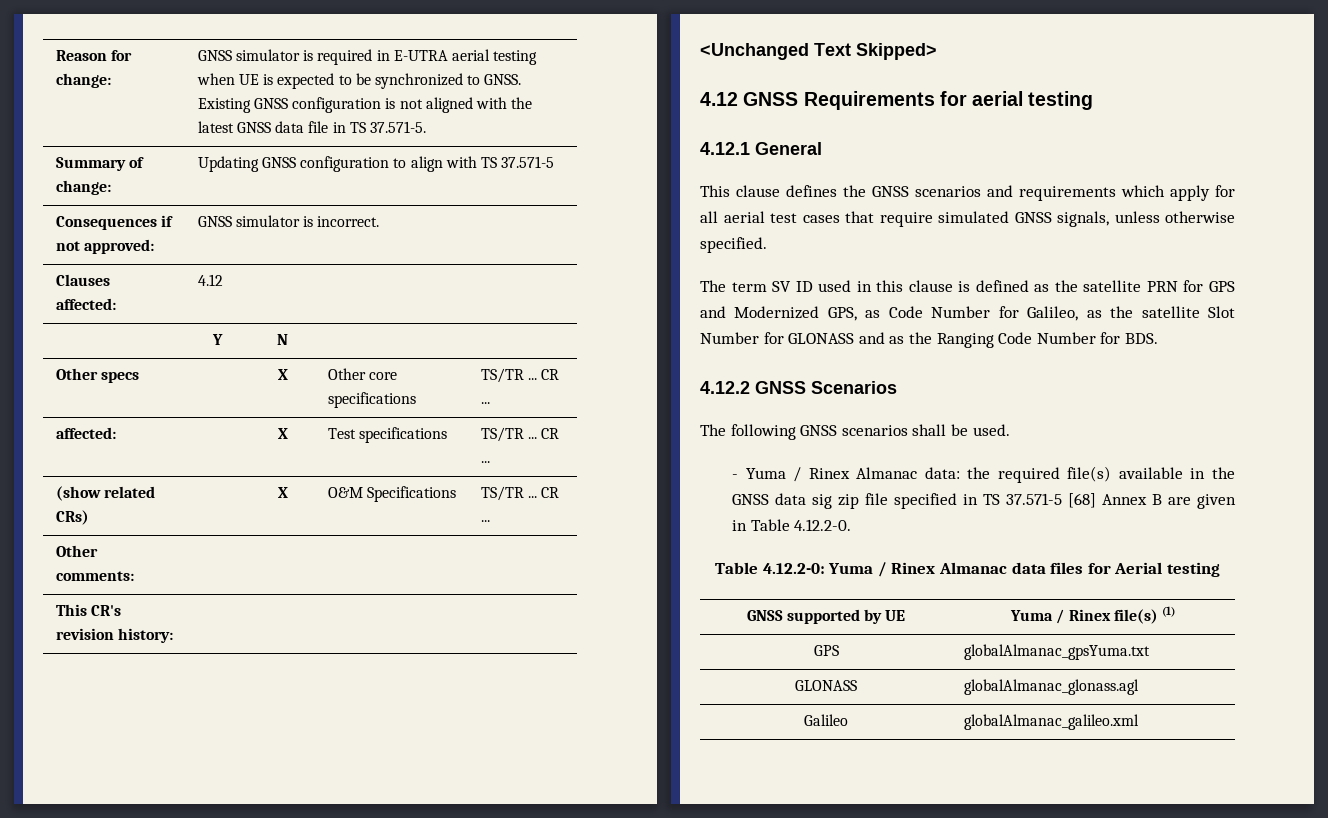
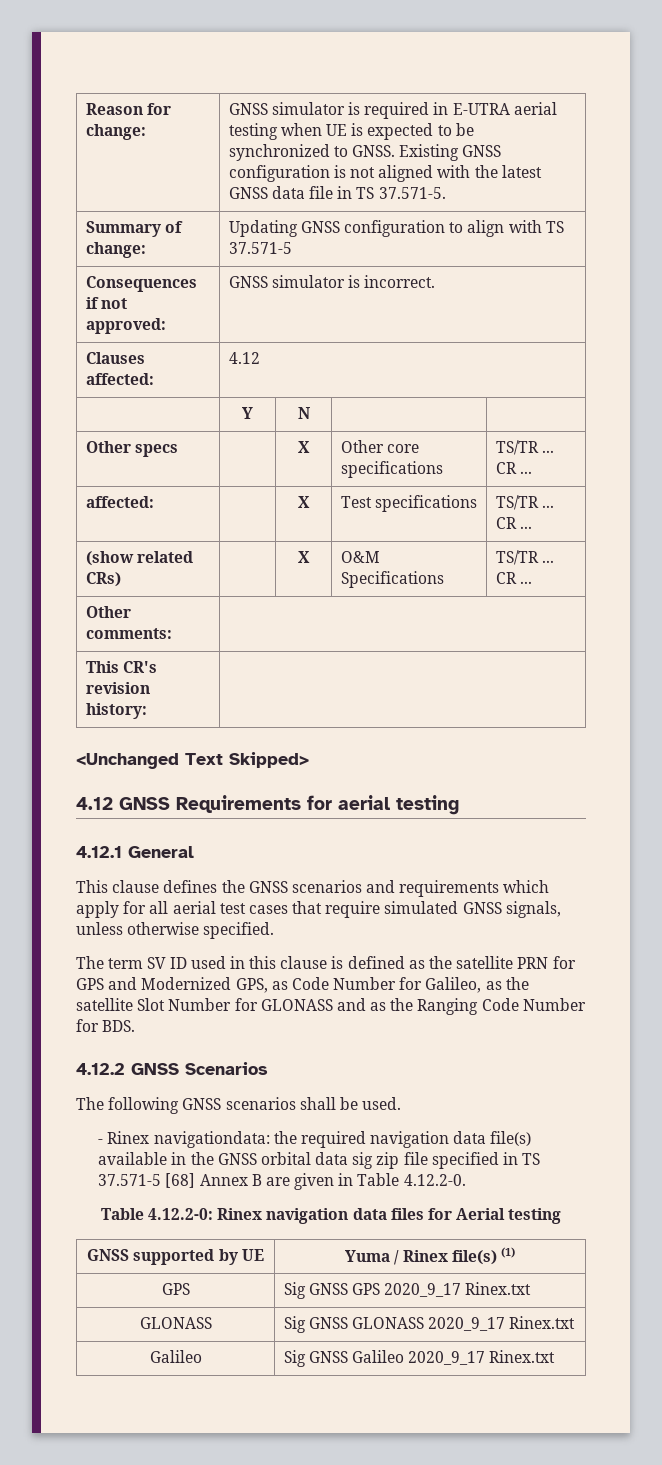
[745,467,1060,483] Yuma / Rinex Almanac data: the required -> [107,1131,487,1148] Rinex navigationdata: the required navigation data
(770, 499) none -> [260,1152,311,1165] orbital
[828,562,1007,577] Yuma / Rinex Almanac -> [217,1208,349,1224] Rinex navigation
[963,644,1150,660] [795,680,857,691] [963,679,1139,695] [804,714,848,726] [963,714,1139,730] globalAlmanac_gpsYuma.txt // GLONASS | globalAlmanac_glonass.agl // Galileo | globalAlmanac_galileo.xml -> [283,1282,532,1299] [139,1317,212,1329] [283,1316,576,1333] [149,1350,202,1363] [283,1350,556,1367] Sig GNSS GPS 2020_9_17 Rinex.txt // GLONASS | Sig GNSS GLONASS 2020_9_17 Rinex.txt // Galileo | Sig GNSS Galileo 2020_9_17 Rinex.txt

